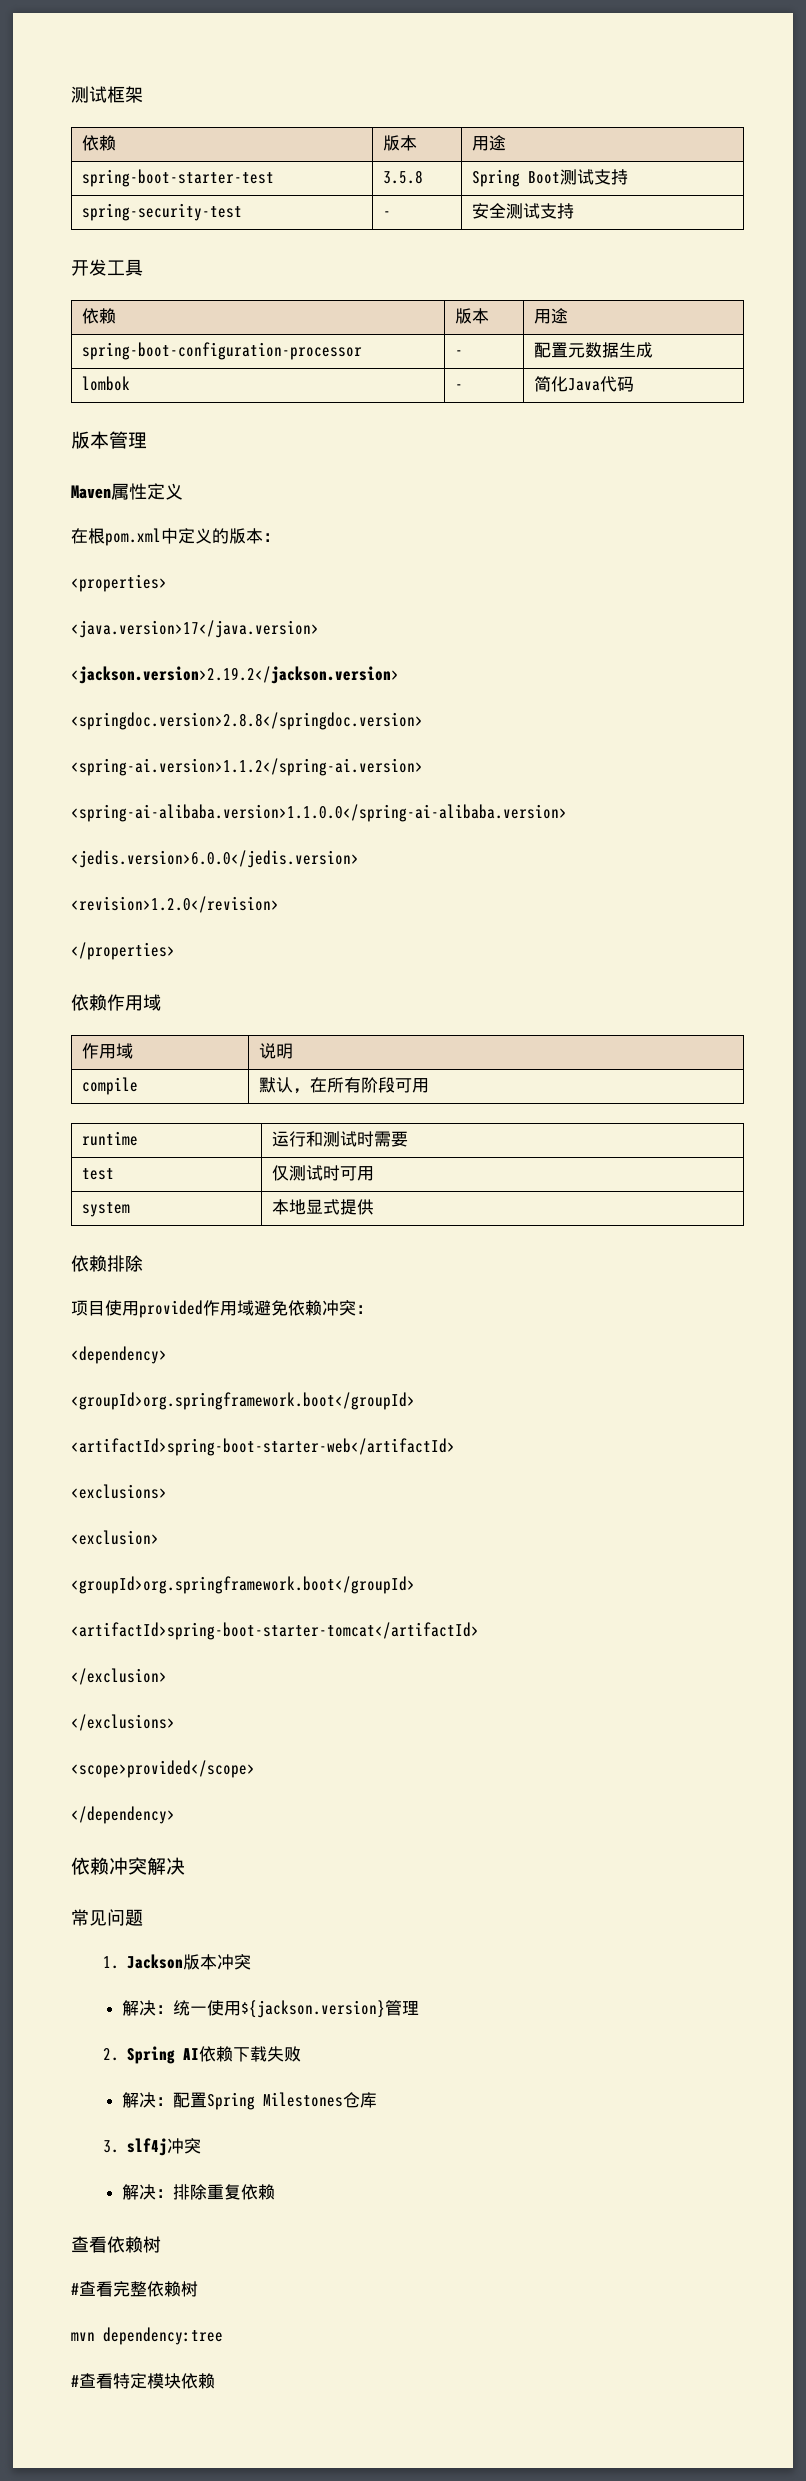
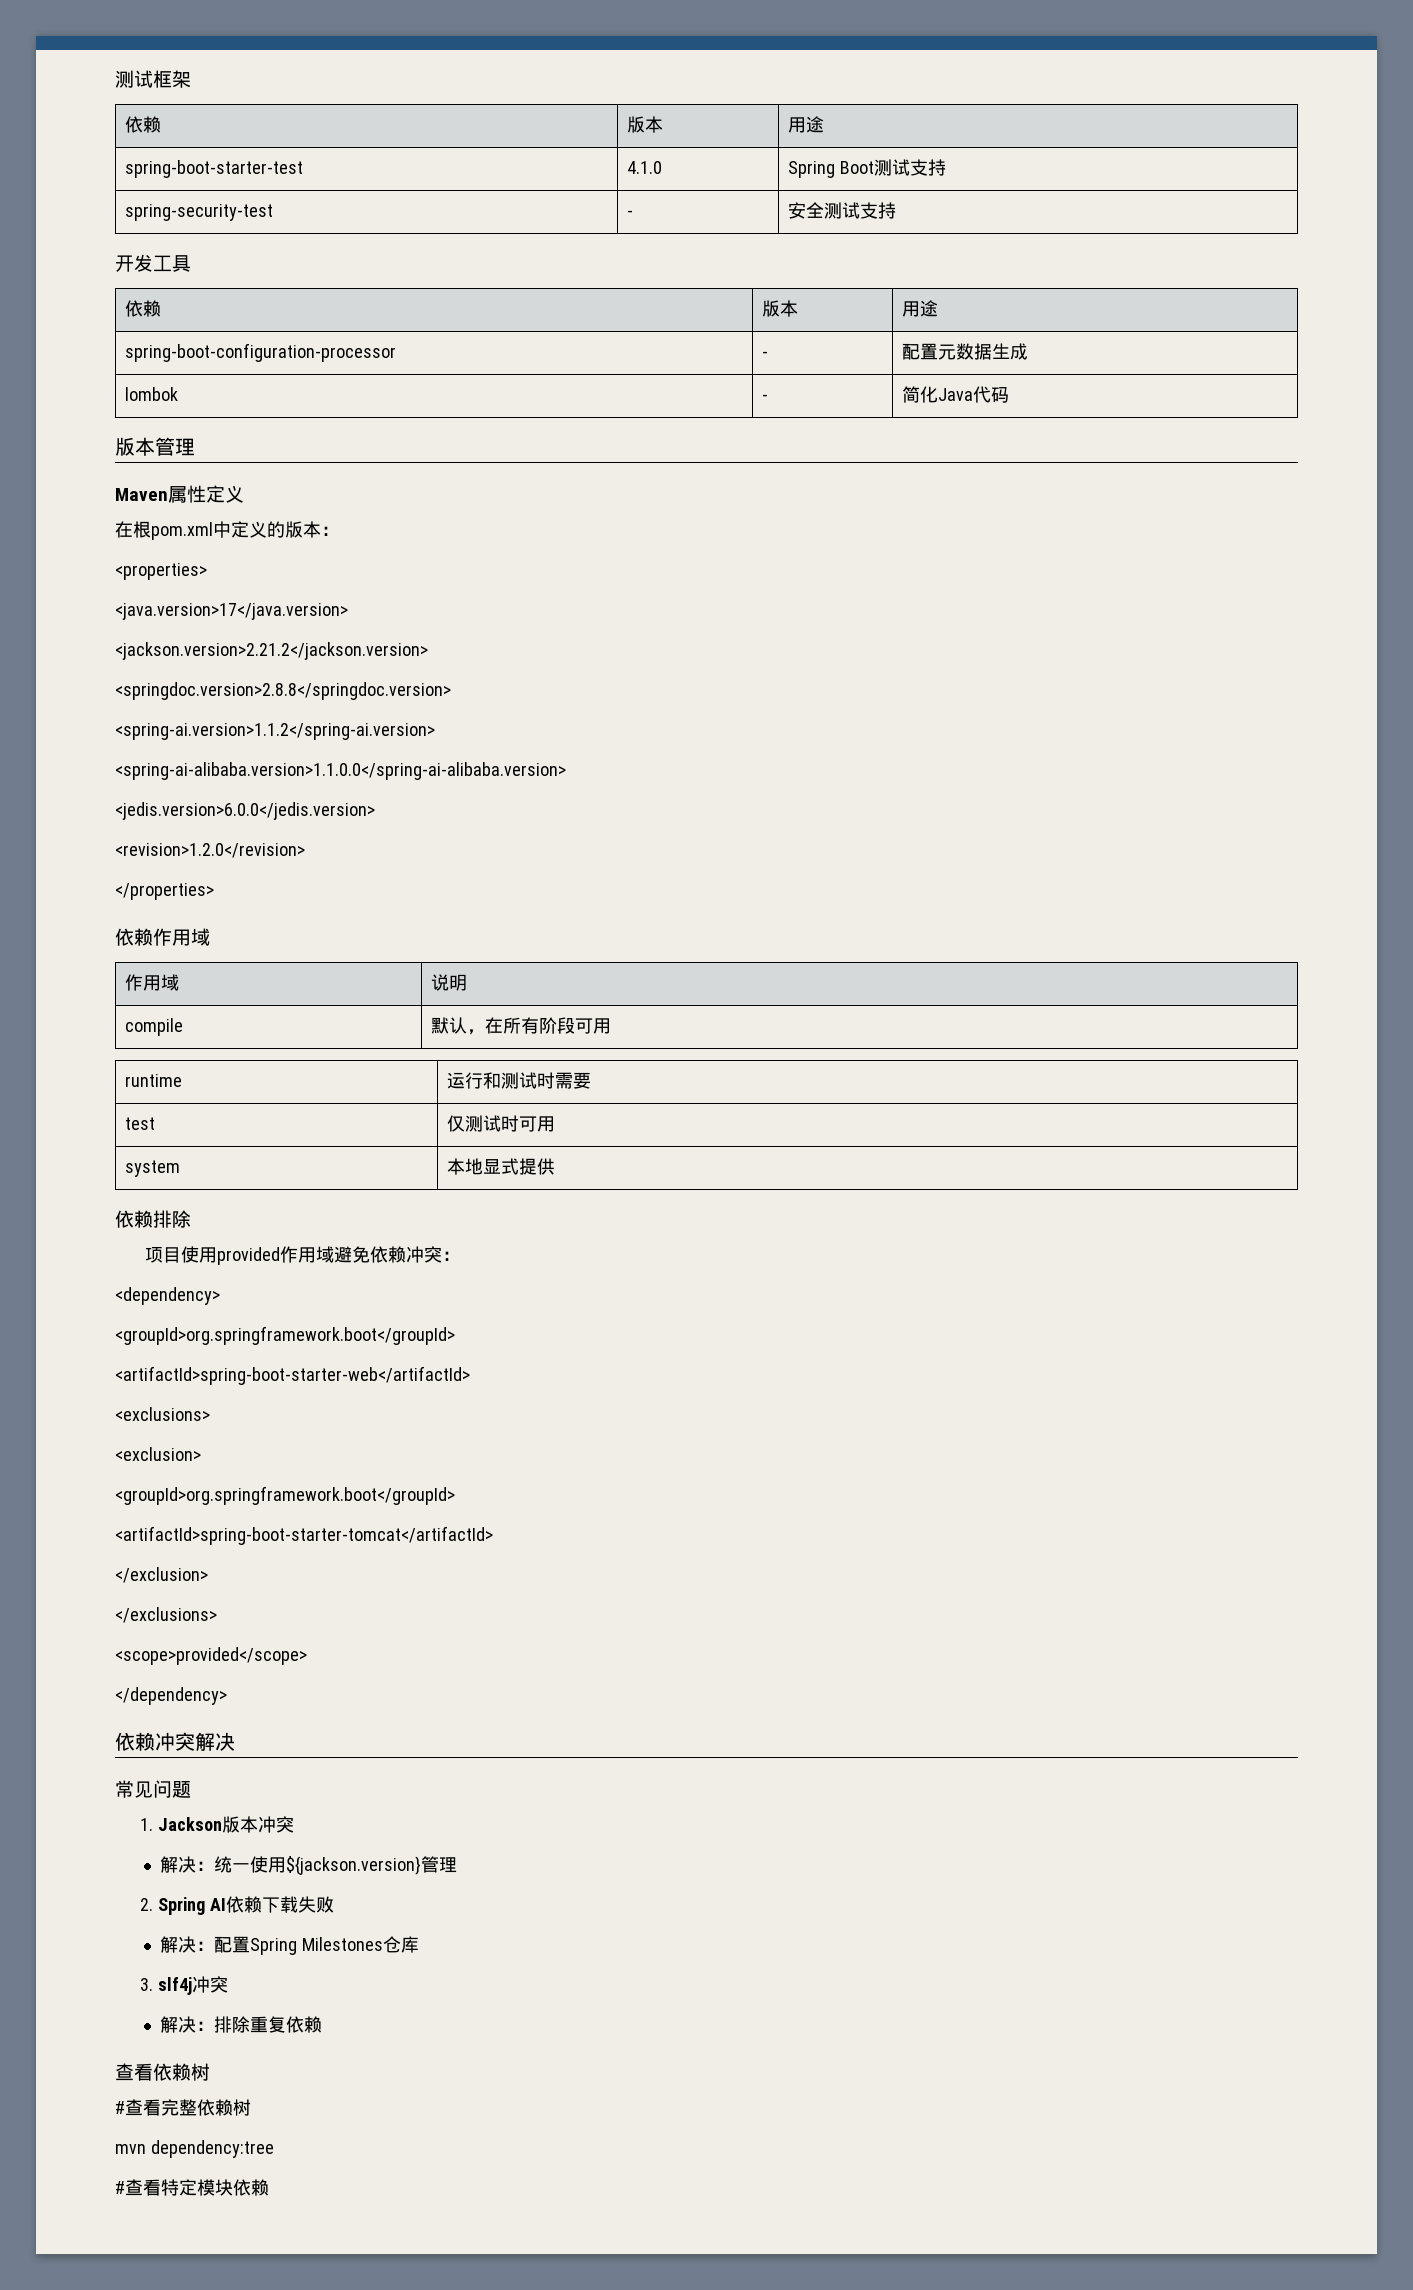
[383,170,424,184] 3.5.8 -> [627,161,663,174] 4.1.0
[71,666,399,684] <jackson.version>2.19.2</jackson.version> -> [115,642,428,660] <jackson.version>2.21.2</jackson.version>

